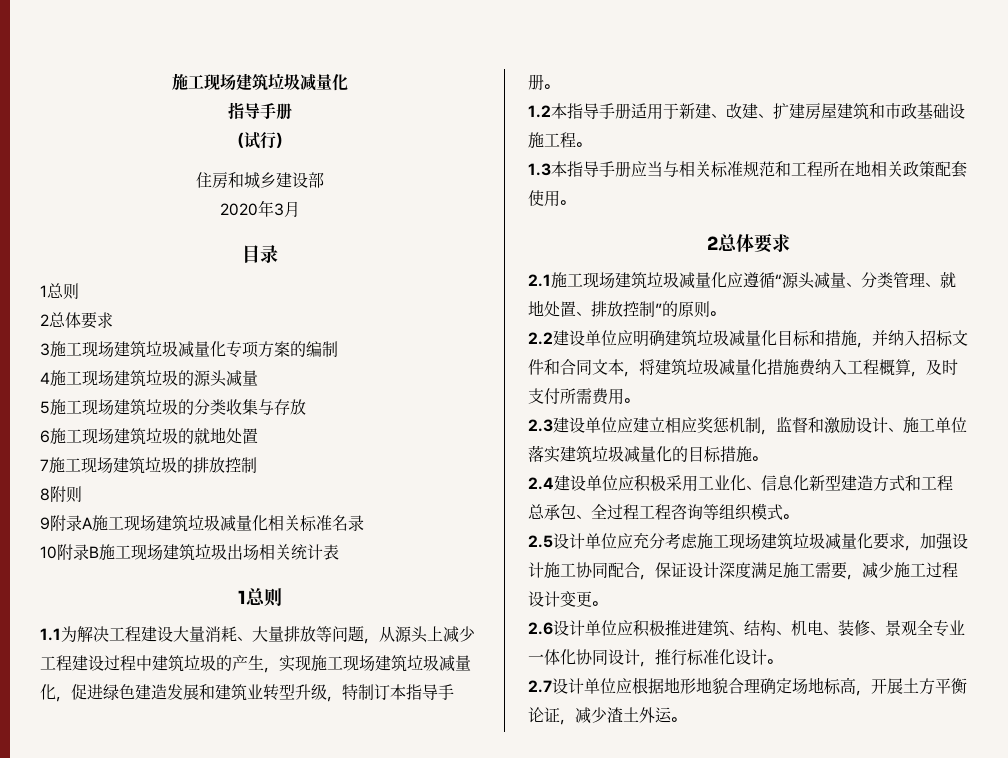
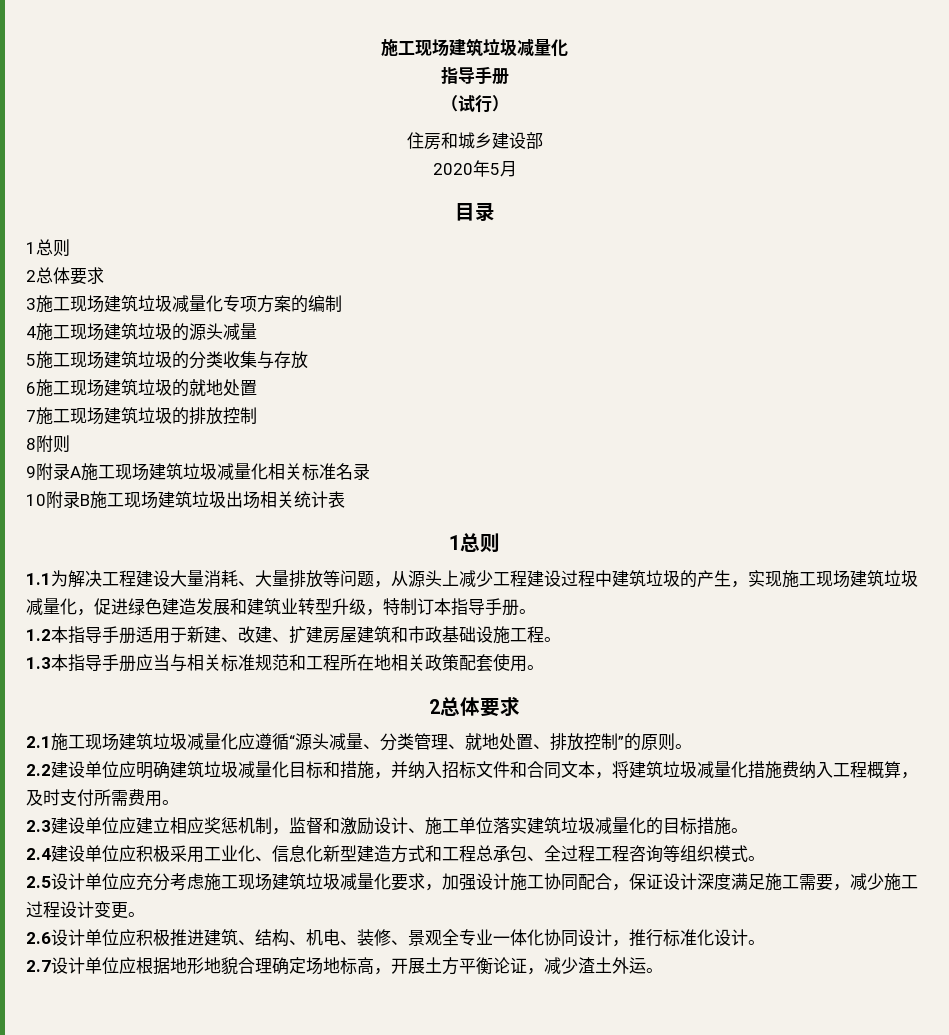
[274,203,284,216] 3 -> [489,163,500,175] 5

